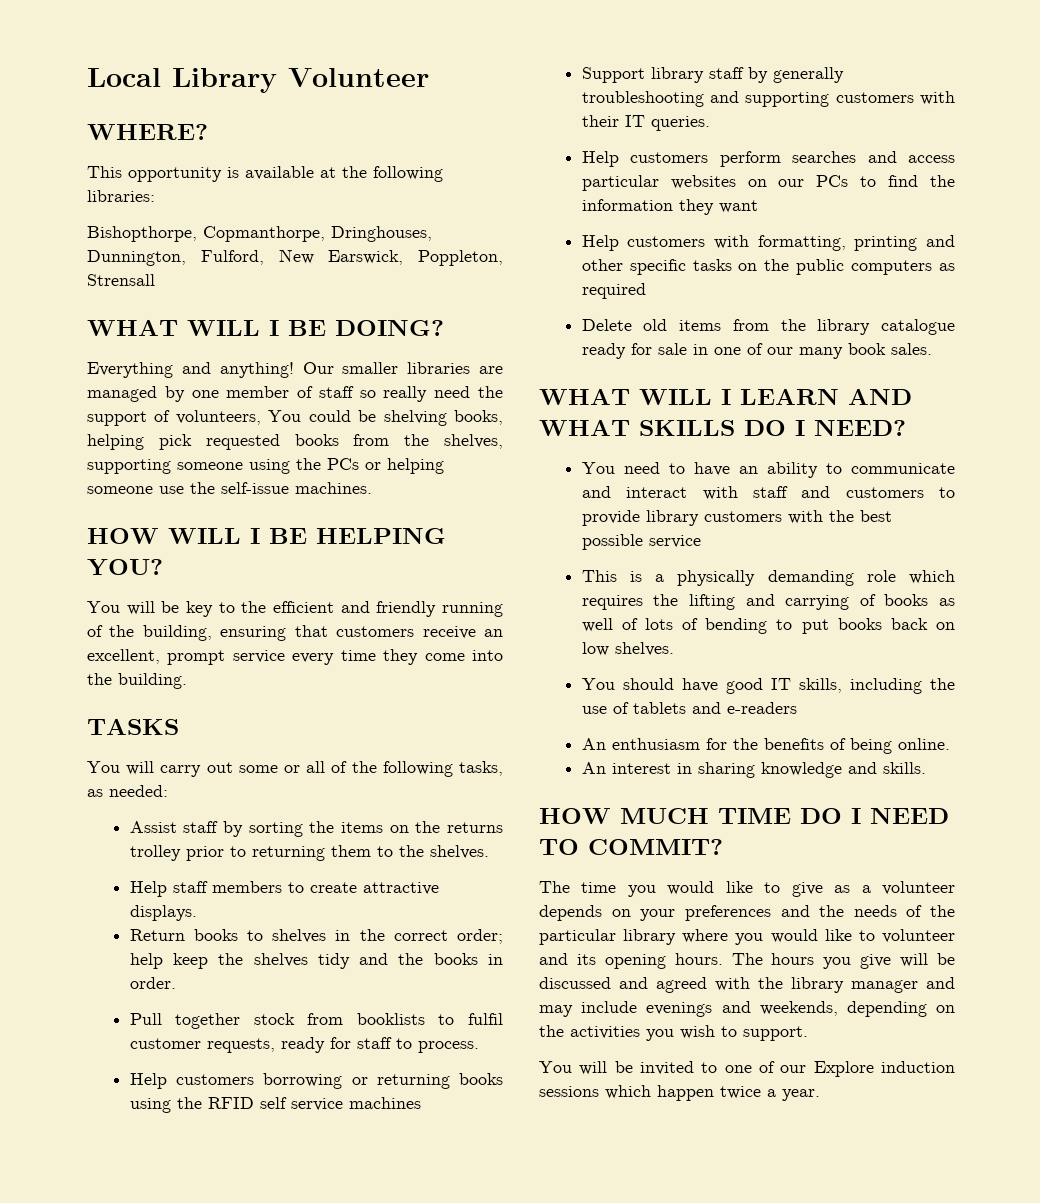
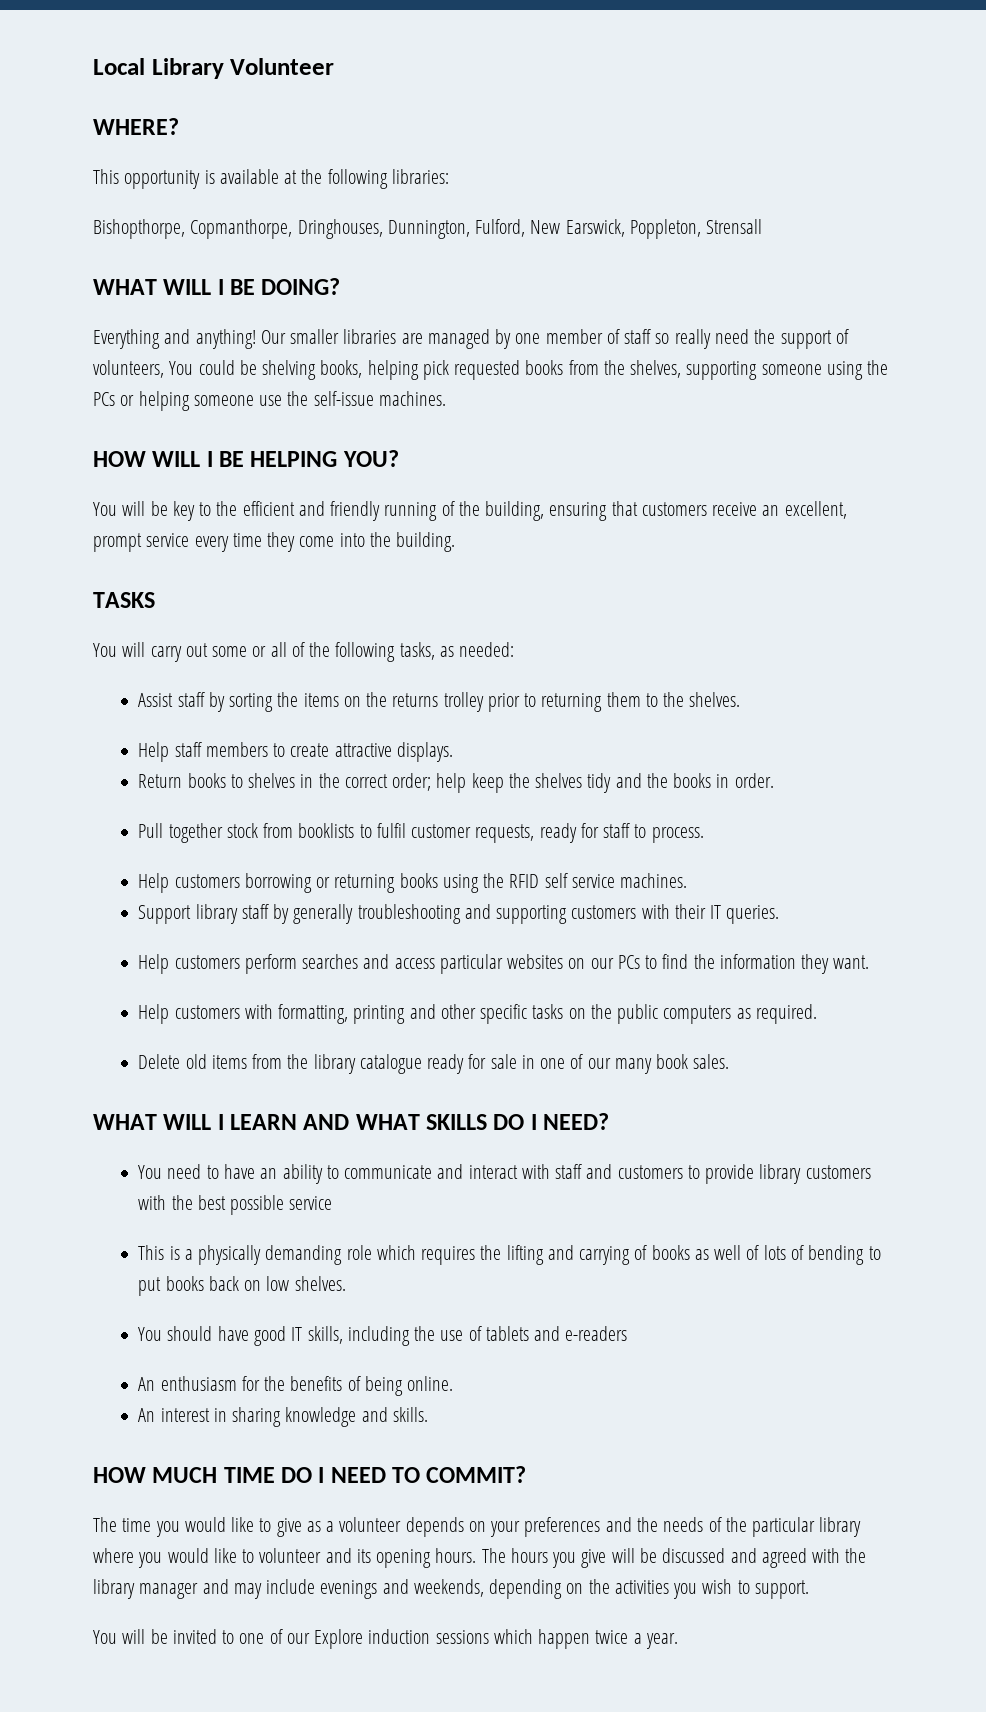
[348,1097,421,1109] machines -> [620,873,688,888] machines.
[718,200,758,213] want -> [833,955,870,969] want.
[581,283,646,299] required -> [755,1004,817,1024] required.

